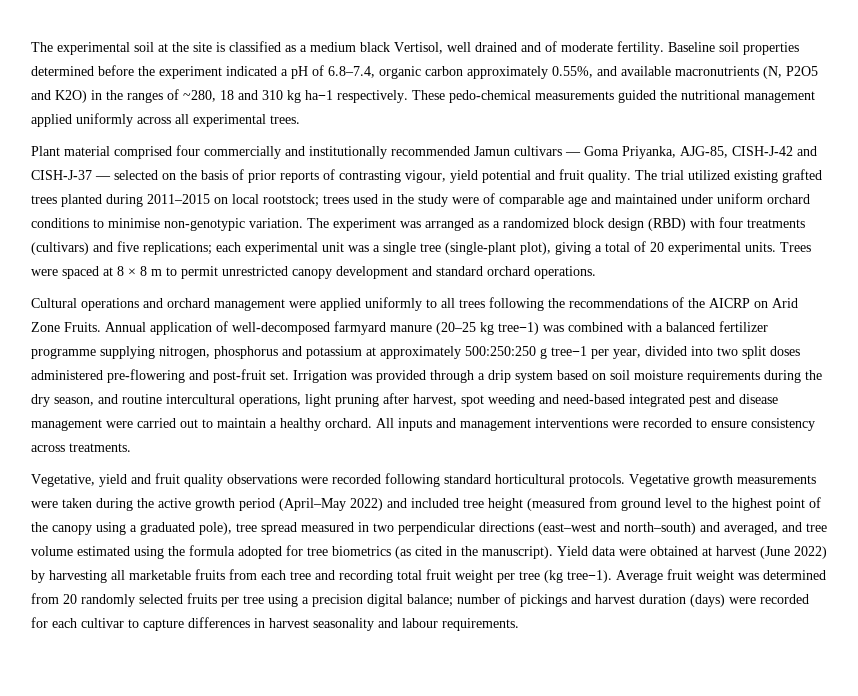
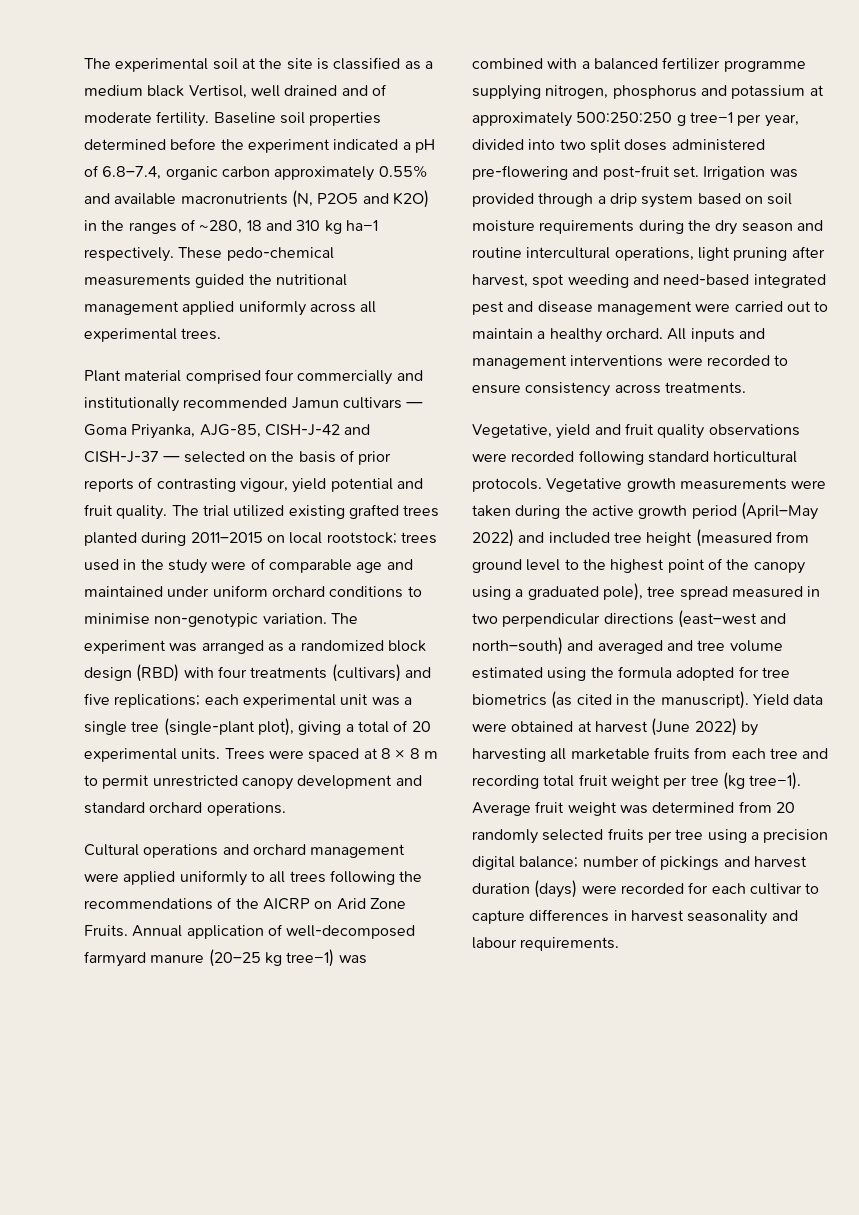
[552,66,593,78] 0.55%, -> [378,165,428,178] 0.55%
[54,397,94,406] season, -> [741,223,793,232] season
[724,522,778,535] averaged, -> [597,640,663,654] averaged

